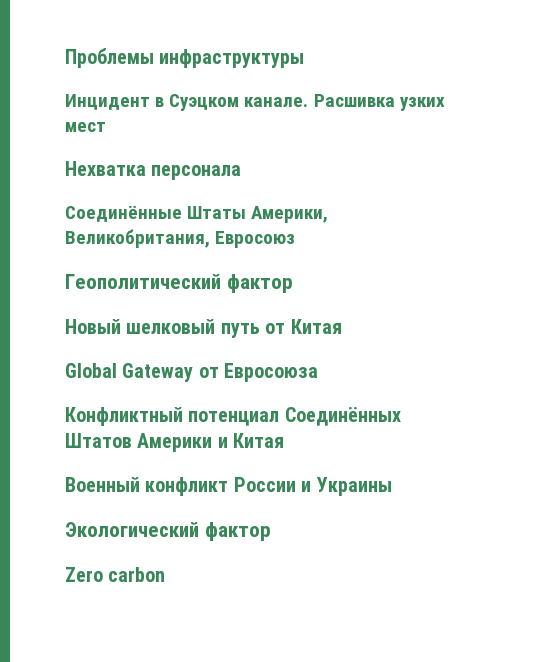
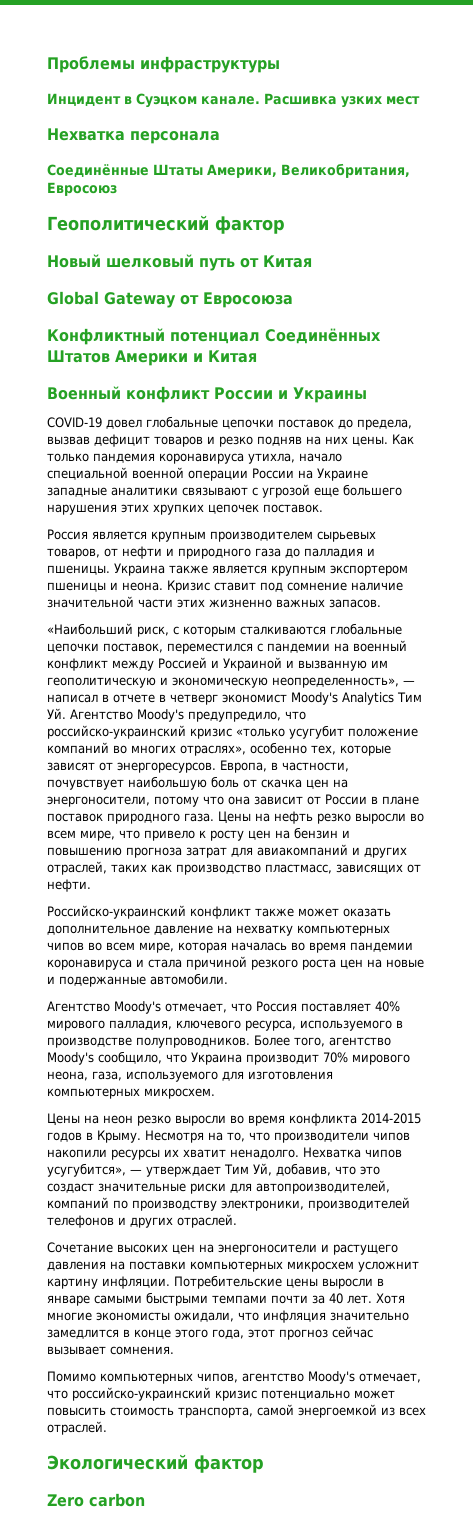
(392, 486) none -> [47,416,412,430] [47,434,414,447] [47,453,342,464] [47,467,368,481] [47,484,402,498] [47,504,323,515] [47,529,376,542] [47,546,375,559] [47,563,408,576] [47,580,403,593] [47,596,381,608] [47,623,402,637] [47,640,407,654] [47,657,388,671] [47,677,415,688] [47,692,422,705] [47,708,306,722] [47,725,418,739] [47,742,391,756] [47,760,349,773] [47,776,348,790] [47,794,419,807] [47,811,424,824] [47,827,350,841] [47,844,407,858] [47,861,421,875] [47,879,91,892] [47,905,391,919] [47,925,390,936] [47,942,413,953] [47,956,424,970] [47,973,228,987] [47,1001,400,1014] [47,1020,403,1031] [47,1035,391,1048] [47,1051,410,1065] [47,1071,333,1082] [47,1088,215,1099] [47,1113,421,1126] [47,1130,410,1143] [47,1147,402,1160] [47,1163,380,1177] [47,1180,390,1194] [47,1197,410,1211] [47,1214,237,1228] [47,1242,398,1255] [47,1261,419,1272] [47,1275,384,1289] [47,1292,405,1306] [47,1310,409,1323] [47,1326,373,1340] [47,1346,174,1355] [47,1371,421,1384] [47,1387,395,1401] [47,1404,426,1418] [47,1421,107,1435] // COVID-19 довел глобальные цепочки поставок до предела, вызвав дефицит товаров и резко подняв на них цены. Как только пандемия коронавируса утихла, начало специальной военной операции России на Украине западные аналитики связывают с угрозой еще большего нарушения этих хрупких цепочек поставок. // Россия является крупным производителем сырьевых товаров, от нефти и природного газа до палладия и пшеницы. Украина также является крупным экспортером пшеницы и неона. Кризис ставит под сомнение наличие значительной части этих жизненно важных запасов. // «Наибольший риск, с которым сталкиваются глобальные цепочки поставок, переместился с пандемии на военный конфликт между Россией и Украиной и вызванную им геополитическую и экономическую неопределенность», — написал в отчете в четверг экономист Moody's Analytics Тим Уй. Агентство Moody's предупредило, что российско-украинский кризис «только усугубит положение компаний во многих отраслях», особенно тех, которые зависят от энергоресурсов. Европа, в частности, почувствует наибольшую боль от скачка цен на энергоносители, потому что она зависит от России в плане поставок природного газа. Цены на нефть резко выросли во всем мире, что привело к росту цен на бензин и повышению прогноза затрат для авиакомпаний и других отраслей, таких как производство пластмасс, зависящих от нефти. // Российско-украинский конфликт также может оказать дополнительное давление на нехватку компьютерных чипов во всем мире, которая началась во время пандемии коронавируса и стала причиной резкого роста цен на новые и подержанные автомобили. // Агентство Moody's отмечает, что Россия поставляет 40% мирового палладия, ключевого ресурса, используемого в производстве полупроводников. Более того, агентство Moody's сообщило, что Украина производит 70% мирового неона, газа, используемого для изготовления компьютерных микросхем. // Цены на неон резко выросли во время конфликта 2014-2015 годов в Крыму. Несмотря на то, что производители чипов накопили ресурсы их хватит ненадолго. Нехватка чипов усугубится», — утверждает Тим Уй, добавив, что это создаст значительные риски для автопроизводителей, компаний по производству электроники, производителей телефонов и других отраслей. // Сочетание высоких цен на энергоносители и растущего давления на поставки компьютерных микросхем усложнит картину инфляции. Потребительские цены выросли в январе самыми быстрыми темпами почти за 40 лет. Хотя многие экономисты ожидали, что инфляция значительно замедлится в конце этого года, этот прогноз сейчас вызывает сомнения. // Помимо компьютерных чипов, агентство Moody's отмечает, что российско-украинский кризис потенциально может повысить стоимость транспорта, самой энергоемкой из всех отраслей.

